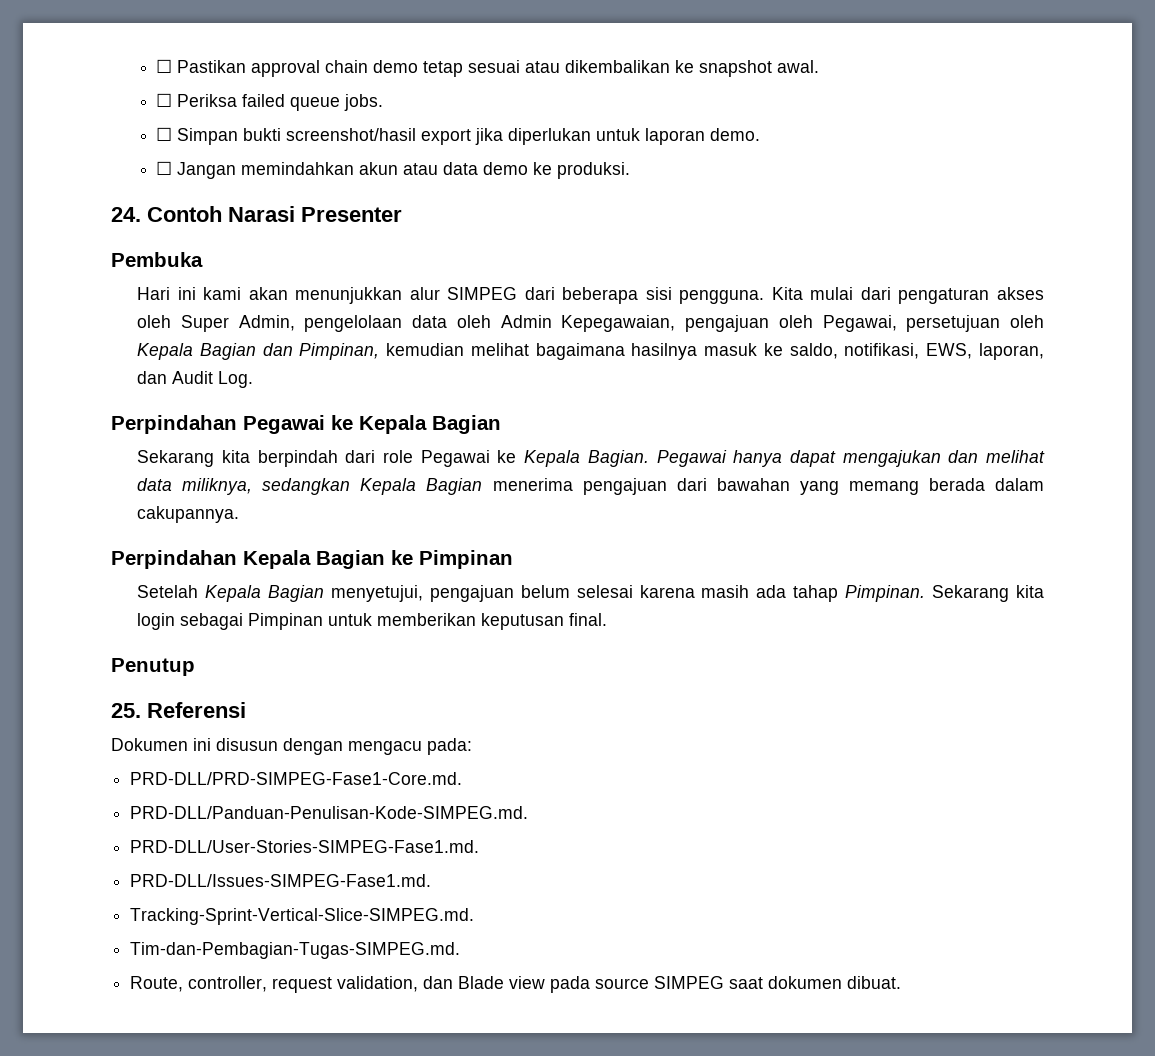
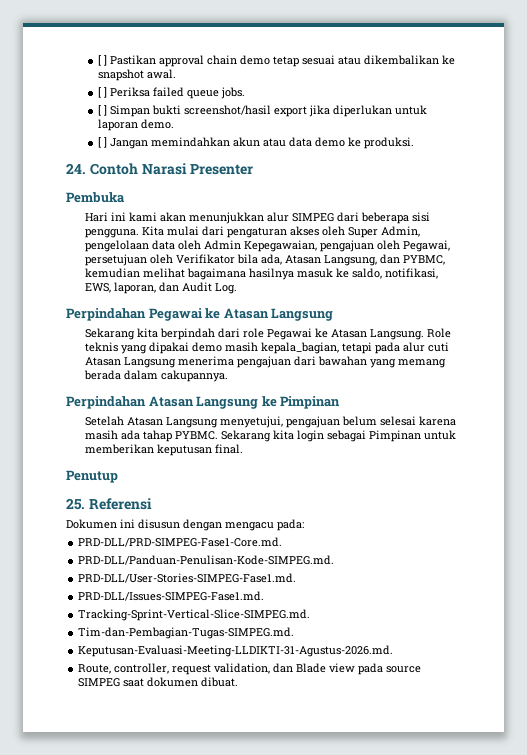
[156,59,173,73] ☐ -> [97,55,107,66] [ ]
[156,93,173,107] ☐ -> [97,87,107,98] [ ]
[156,127,173,141] ☐ -> [97,105,107,116] [ ]
[156,161,173,175] ☐ -> [97,137,107,148] [ ]
[137,343,380,360] Kepala Bagian dan Pimpinan, -> [176,254,446,266] Verifikator bila ada, Atasan Langsung, dan PYBMC,
[359,415,501,434] Kepala Bagian -> [223,308,334,321] Atasan Langsung
[524,450,1045,467] [137,478,483,495] Kepala Bagian. Pegawai hanya dapat mengajukan dan melihat data miliknya, sedangkan Kepala Bagian -> [331,328,452,340] [85,342,450,354] [85,357,177,368] Atasan Langsung. Role teknis yang dipakai demo masih kepala_bagian, tetapi pada alur cuti Atasan Langsung
[243,550,385,569] Kepala Bagian -> [148,396,259,409] Atasan Langsung
[205,585,325,602] Kepala Bagian -> [127,417,219,428] Atasan Langsung
[845,585,926,602] Pimpinan. -> [175,431,219,440] PYBMC.
(461, 950) none -> [78,645,394,657] // Keputusan-Evaluasi-Meeting-LLDIKTI-31-Agustus-2026.md.

